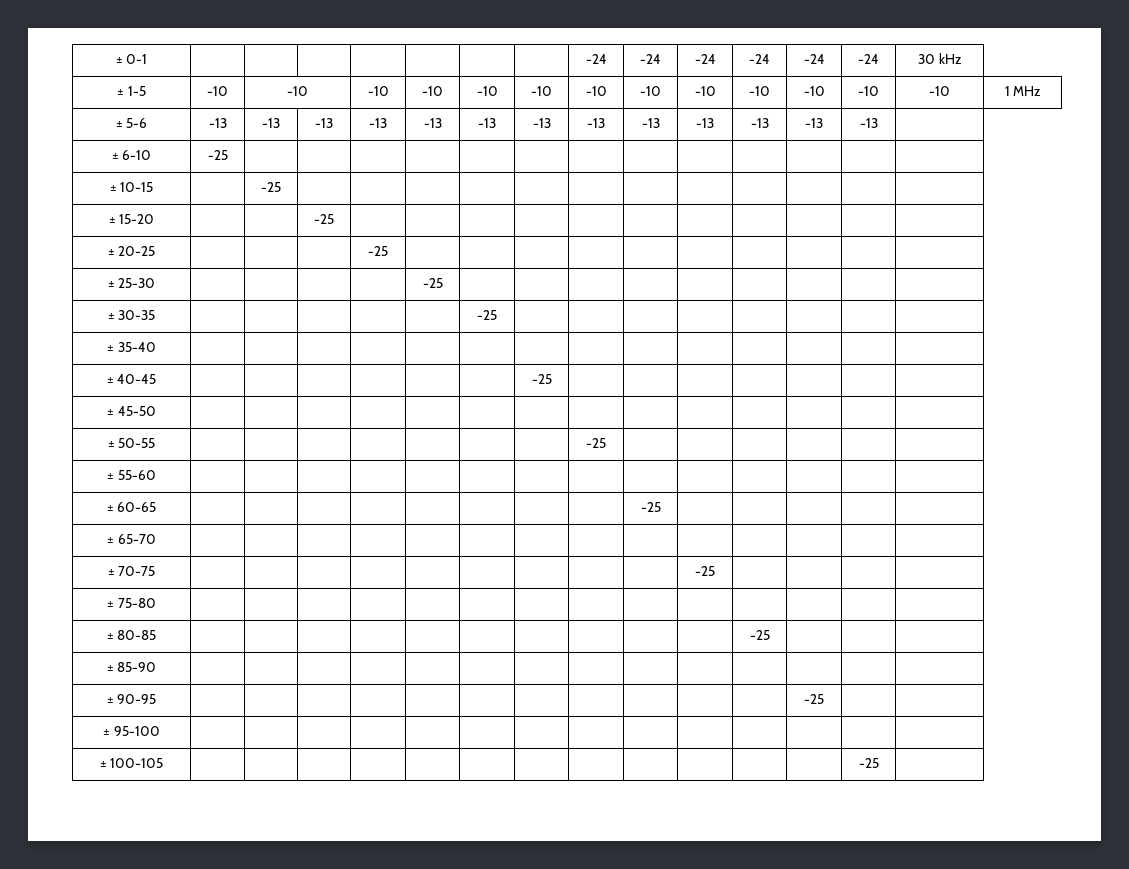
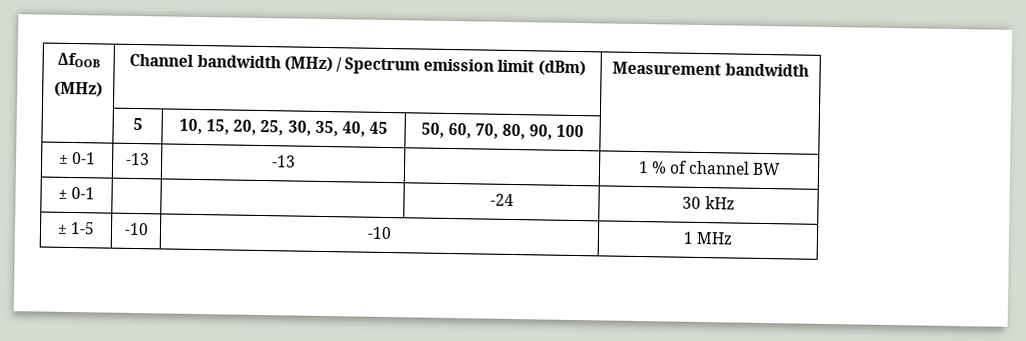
[115,54,148,64] [585,54,607,64] [640,54,661,64] [694,54,716,64] [749,54,770,64] [803,54,825,64] ± 0-1 | | | | | | | | -24 | -24 | -24 | -24 | -24 -> [57,52,100,68] [54,81,103,98] [129,53,586,77] [612,61,809,77] [132,117,143,131] [178,118,389,137] [420,122,585,140] [58,151,97,165] [125,152,150,166] [271,155,296,168] [637,160,782,176] [57,186,96,200] ΔfOOB // (MHz) | Channel bandwidth (MHz) / Spectrum emission limit (dBm) | Measurement bandwidth // | 5 | 10, 15, 20, 25, 30, 35, 40, 45 | 50, 60, 70, 80, 90, 100 | // ± 0-1 | -13 | -13 | | 1 % of channel BW // ± 0-1 | |
[367,86,389,96] [422,86,443,96] [476,86,498,96] [531,86,552,96] [585,86,607,96] [640,86,661,96] [694,86,716,96] [749,86,770,96] [803,86,825,96] [858,86,879,96] [929,86,950,96] [1004,86,1042,96] [115,118,148,128] [208,118,227,128] [262,118,280,128] [315,118,333,128] [369,118,387,128] [423,118,442,128] [478,118,496,128] [532,118,551,128] [587,118,605,128] [641,118,660,128] [696,118,714,128] [750,118,769,128] [805,118,823,128] [859,118,878,128] [111,150,152,160] [207,150,228,160] [109,182,154,192] [261,182,281,192] [108,214,155,224] [314,214,334,224] [107,246,156,256] [368,246,388,256] [107,278,156,288] [422,278,443,288] [107,310,156,320] [477,310,497,320] [107,342,156,352] [106,374,157,384] [531,374,552,384] [107,406,156,416] [107,438,156,448] [586,438,606,448] [107,470,156,480] [106,502,157,512] [640,502,661,512] [107,534,156,544] [107,566,156,576] [695,566,715,576] [107,598,156,608] [106,630,157,640] [749,630,770,640] [106,662,157,672] [106,694,157,704] [804,694,824,704] [103,726,160,736] [99,758,164,768] [858,758,879,768] -10 | -10 | -10 | -10 | -10 | -10 | -10 | -10 | -10 | -10 | -10 | 1 MHz // ± 5-6 | -13 | -13 | -13 | -13 | -13 | -13 | -13 | -13 | -13 | -13 | -13 | -13 | -13 | // ± 6-10 | -25 | | | | | | | | | | | | | // ± 10-15 | | -25 | | | | | | | | | | | | // ± 15-20 | | | -25 | | | | | | | | | | | // ± 20-25 | | | | -25 | | | | | | | | | | // ± 25-30 | | | | | -25 | | | | | | | | | // ± 30-35 | | | | | | -25 | | | | | | | | // ± 35-40 | | | | | | | | | | | | | | // ± 40-45 | | | | | | | -25 | | | | | | | // ± 45-50 | | | | | | | | | | | | | | // ± 50-55 | | | | | | | | -25 | | | | | | // ± 55-60 | | | | | | | | | | | | | | // ± 60-65 | | | | | | | | | -25 | | | | | // ± 65-70 | | | | | | | | | | | | | | // ± 70-75 | | | | | | | | | | -25 | | | | // ± 75-80 | | | | | | | | | | | | | | // ± 80-85 | | | | | | | | | | | -25 | | | // ± 85-90 | | | | | | | | | | | | | | // ± 90-95 | | | | | | | | | | | | -25 | | // ± 95-100 | | | | | | | | | | | | | | // ± 100-105 | | | | | | | | | | | | | -25 | -> [682,231,734,245] 1 MHz

